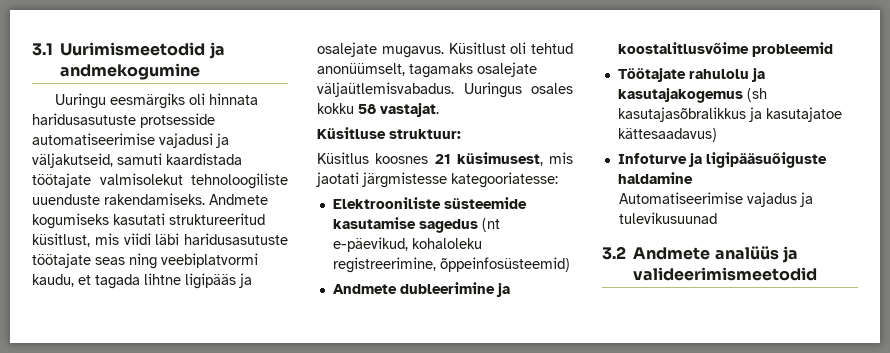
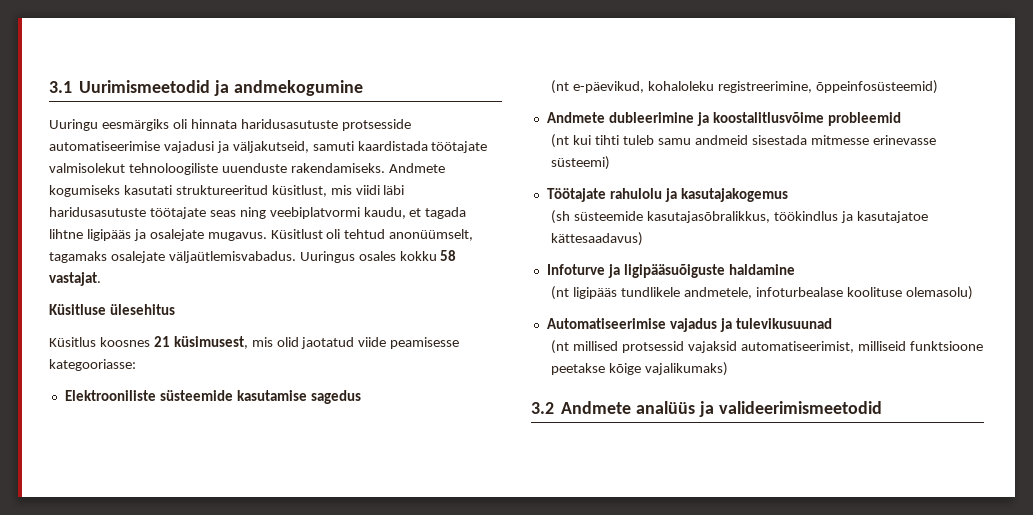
[389,129,461,139] struktuur: -> [109,304,175,315] ülesehitus
[316,172,558,188] jaotati järgmistesse kategooriatesse: -> [276,337,460,349] [49,359,136,371] olid jaotatud viide peamisesse kategooriasse:
(478, 226) none -> (361, 397) //
(833, 49) none -> [551,134,936,148] [551,156,611,170] // (nt kui tihti tuleb samu andmeid sisestada mitmesse erinevasse süsteemi)
[746,88,767,102] [617,107,746,122] (sh kasutajasõbralikkus -> [551,210,838,224] // (sh süsteemide kasutajasõbralikkus, töökindlus
[619,192,814,207] [619,212,718,224] Automatiseerimise vajadus ja tulevikusuunad -> [551,286,973,300] [546,318,832,332] [551,340,983,354] [551,362,729,376] (nt ligipääs tundlikele andmetele, infoturbealase koolituse olemasolu) // Automatiseerimise vajadus ja tulevikusuunad // (nt millised protsessid vajaksid automatiseerimist, milliseid funktsioone peetakse kõige vajalikumaks)

